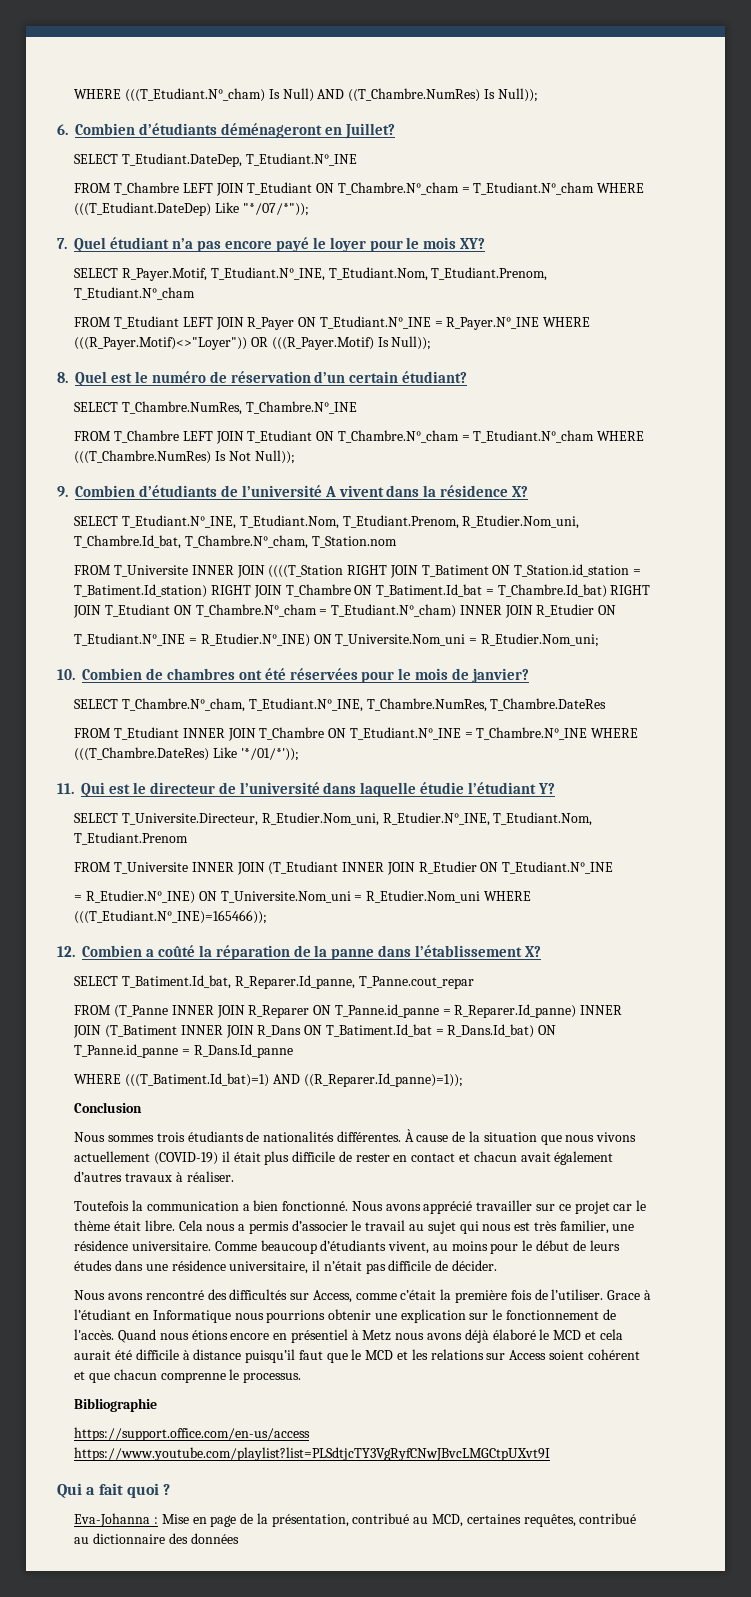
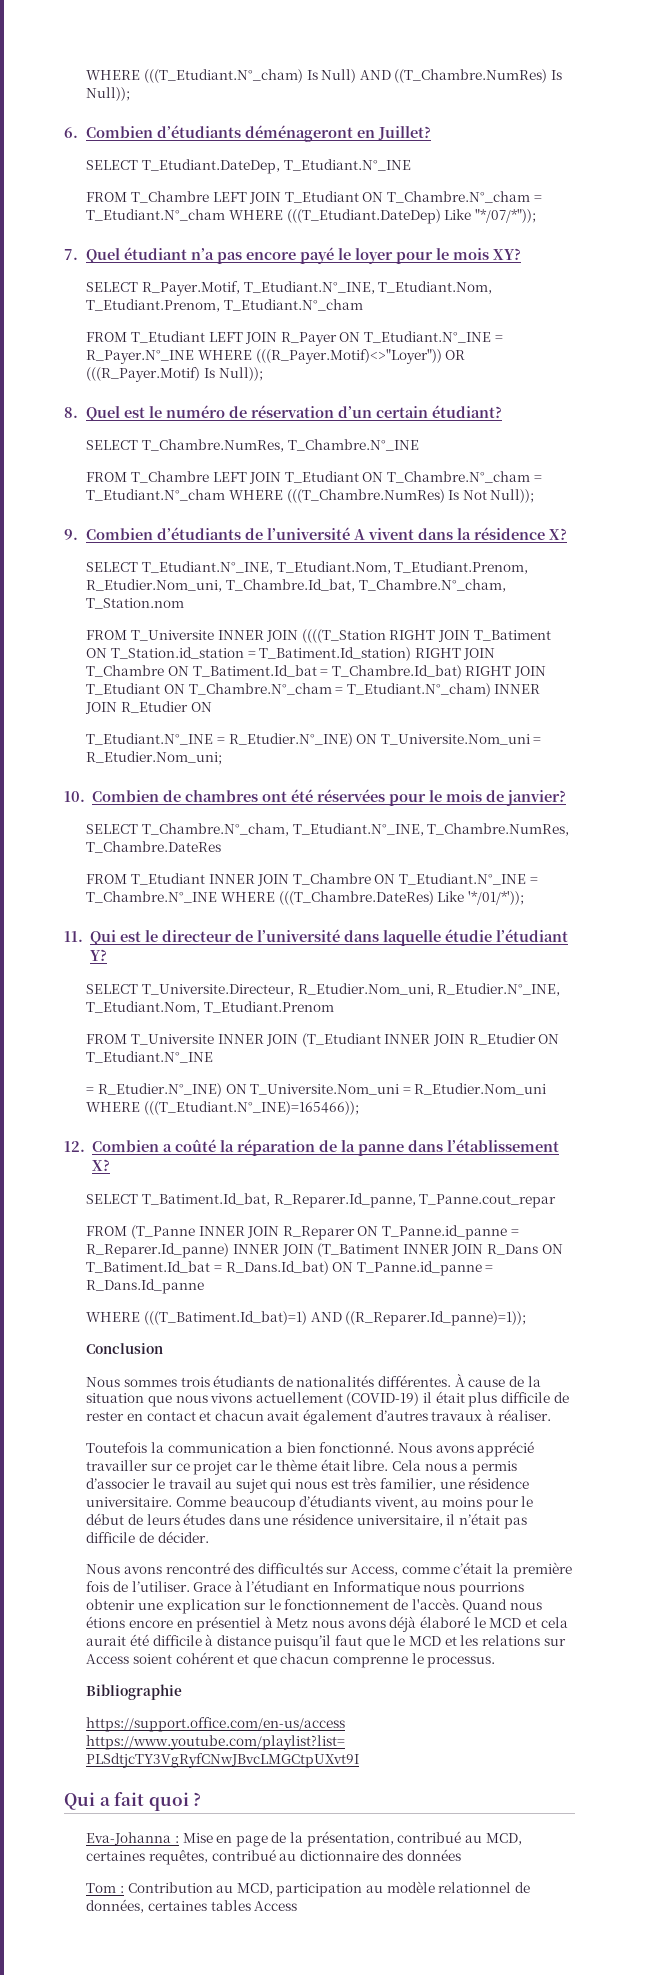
(239, 1538) none -> [86,1881,531,1897] [86,1899,298,1913] // Tom : Contribution au MCD, participation au modèle relationnel de données, certaines tables Access

